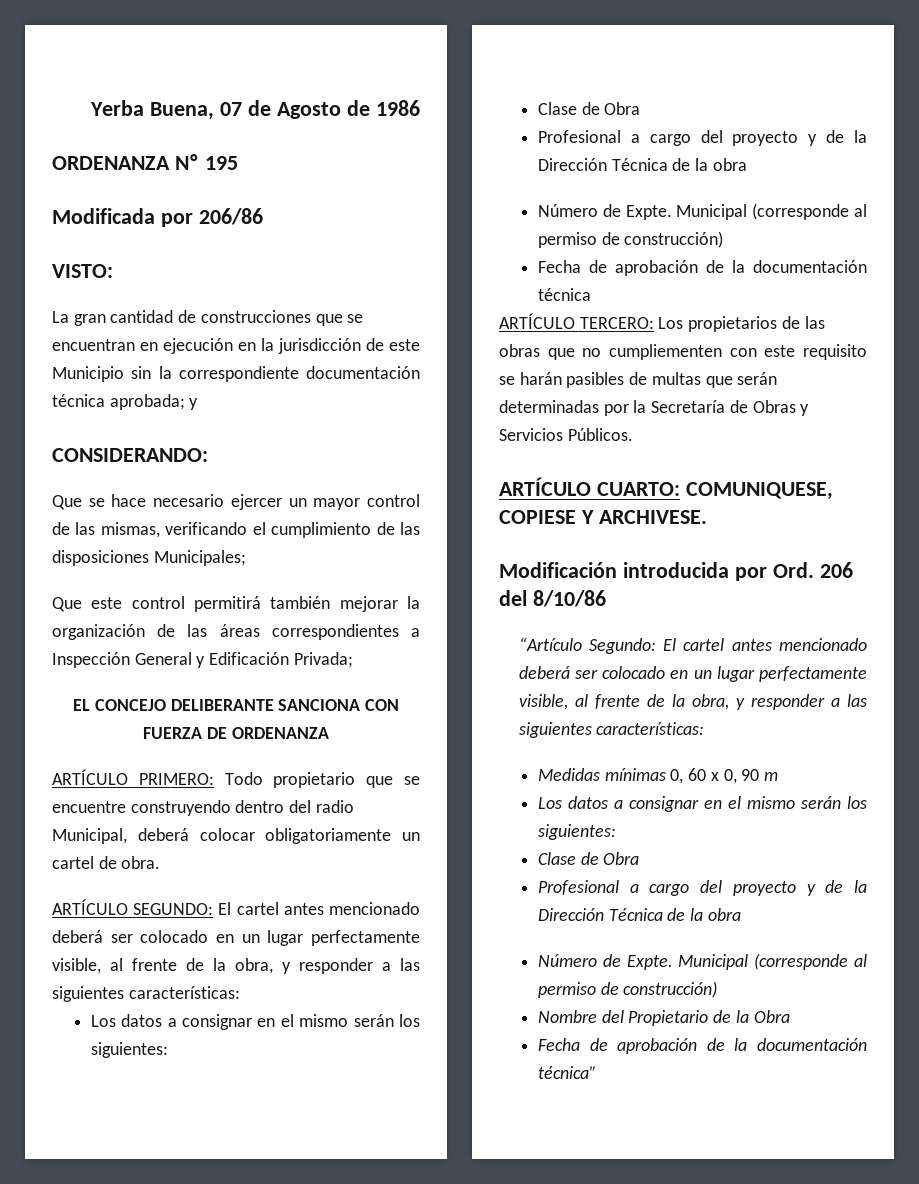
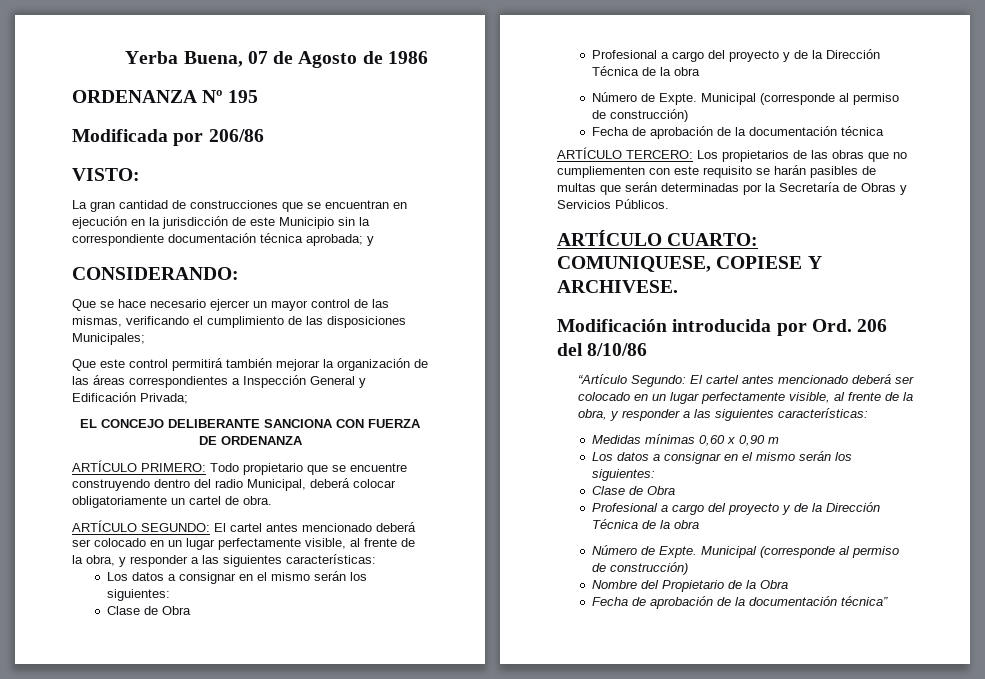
[670,768,760,784] 0, 60 x 0, 90 -> [698,435,765,446] 0,60 x 0,90

